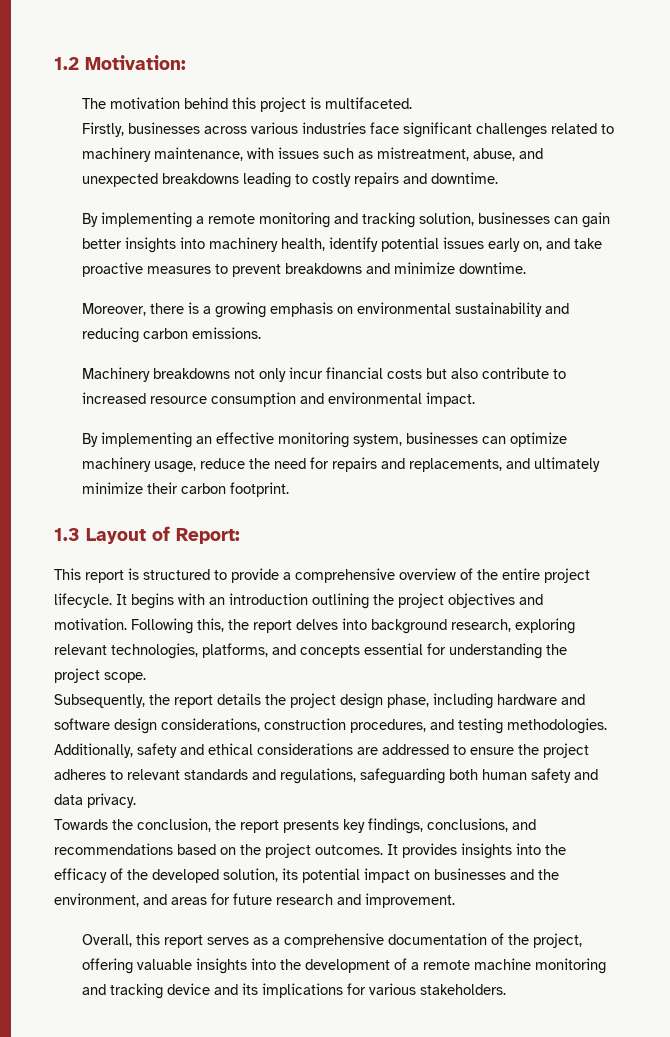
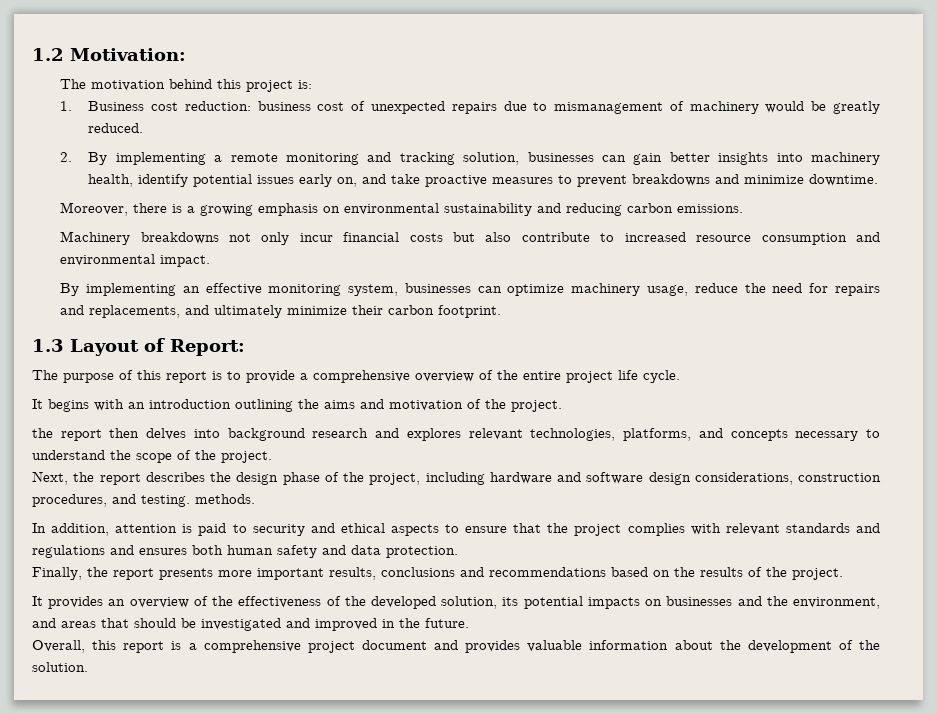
[310,97,413,109] [82,122,615,138] [82,147,544,162] [82,172,499,188] is multifaceted. // Firstly, businesses across various industries face significant challenges related to machinery maintenance, with issues such as mistreatment, abuse, and unexpected breakdowns leading to costly repairs and downtime. // -> [298,80,313,89] [60,101,880,114] [88,123,144,133] [60,152,73,162] is: // 1. Business cost reduction: business cost of unexpected repairs due to mismanagement of machinery would be greatly reduced. // 2.
[54,568,210,583] This report is structured -> [32,370,222,383] The purpose of this report is
[54,593,112,608] lifecycle. -> [618,370,680,383] life cycle. //
[398,593,543,608] [54,618,292,634] project objectives and motivation. Following this, the report -> [324,399,562,412] [32,428,140,441] aims and motivation of the project. // the report then
[451,618,575,634] research, exploring -> [312,428,461,441] research and explores
[364,643,567,659] [54,668,146,683] [54,693,429,709] essential for understanding the project scope. // Subsequently, the report details the project design phase, -> [795,429,881,441] [32,450,272,463] [32,471,421,485] necessary to understand the scope of the project. // Next, the report describes the design phase of the project,
[458,718,607,734] [54,743,449,758] testing methodologies. Additionally, safety and ethical considerations are addressed -> [141,494,255,507] [32,523,439,536] testing. methods. // In addition, attention is paid to security and ethical aspects
[518,743,589,758] [54,769,123,780] the project adheres to -> [513,523,721,536] that the project complies with
[280,768,445,784] regulations, safeguarding -> [32,545,187,558] regulations and ensures
[87,793,136,808] [54,818,508,834] privacy. // Towards the conclusion, the report presents key findings, conclusions, -> [386,546,458,558] [32,567,455,580] protection. // Finally, the report presents more important results, conclusions
[265,843,566,859] [54,868,107,883] project outcomes. It provides insights into the efficacy -> [700,567,843,580] [32,596,322,609] results of the project. // It provides an overview of the effectiveness
[364,868,410,883] impact -> [587,597,640,609] impacts
[211,893,455,908] [82,933,583,948] [82,958,607,974] [82,983,507,999] for future research and improvement. // Overall, this report serves as a comprehensive documentation of the project, offering valuable insights into the development of a remote machine monitoring and tracking device and its implications for various stakeholders. -> [101,618,469,631] [32,640,880,653] [32,662,88,672] that should be investigated and improved in the future. // Overall, this report is a comprehensive project document and provides valuable information about the development of the solution.

